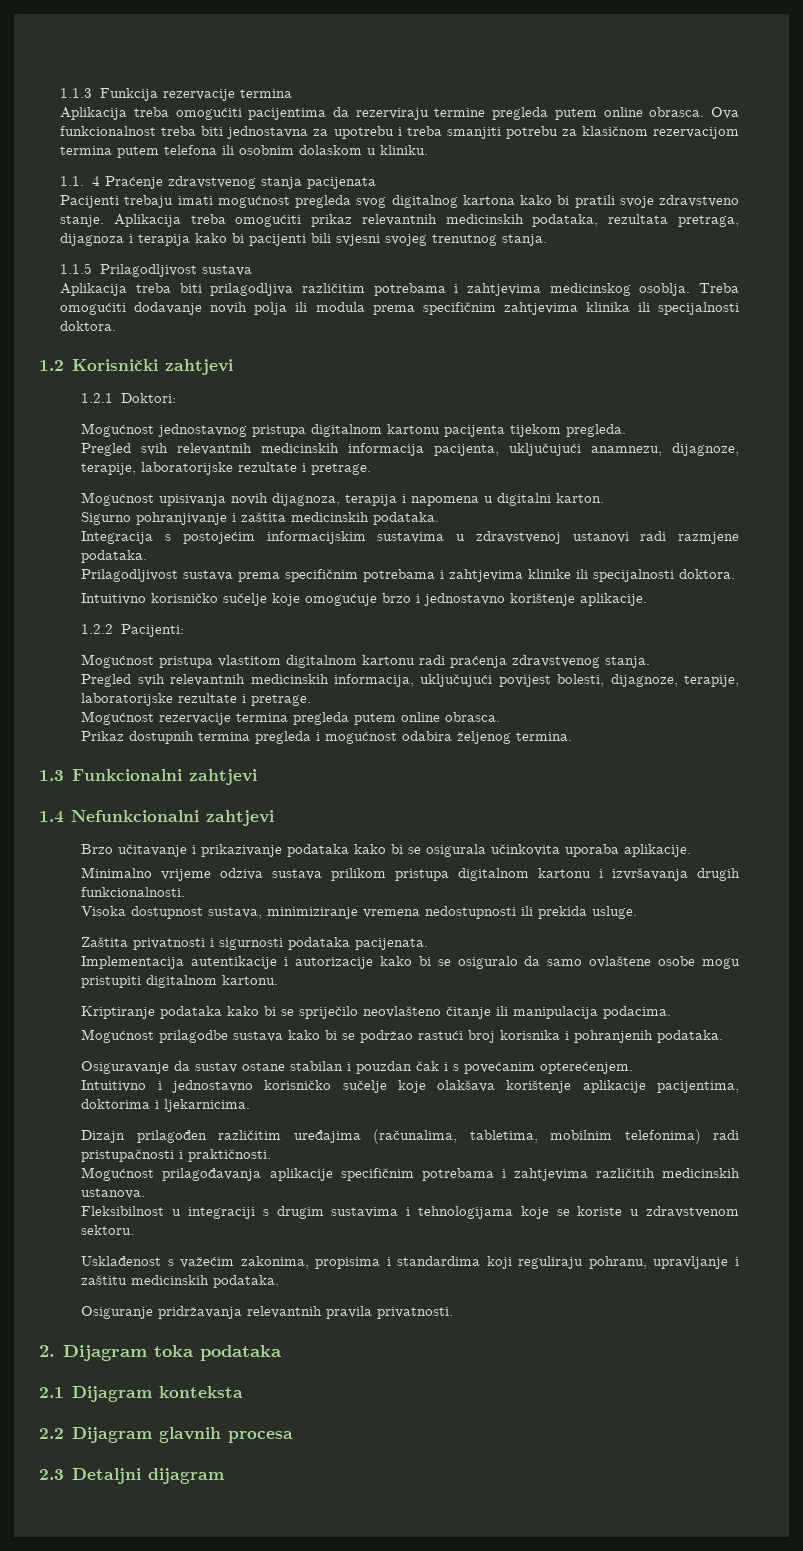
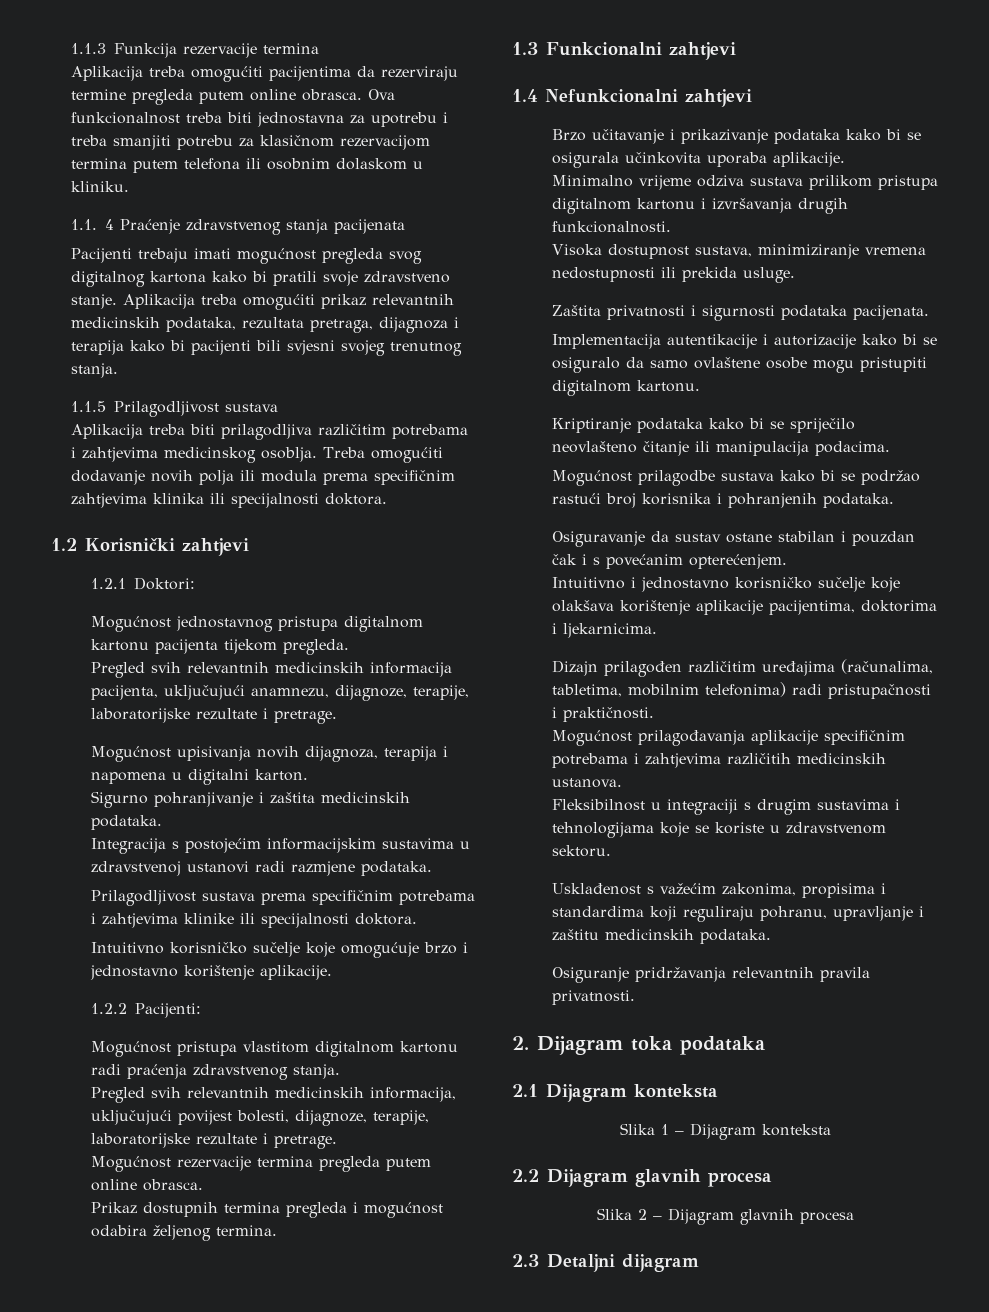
(243, 1392) none -> [619,1123,831,1140] // Slika 1 – Dijagram konteksta
(293, 1437) none -> [596,1208,854,1225] // Slika 2 – Dijagram glavnih procesa

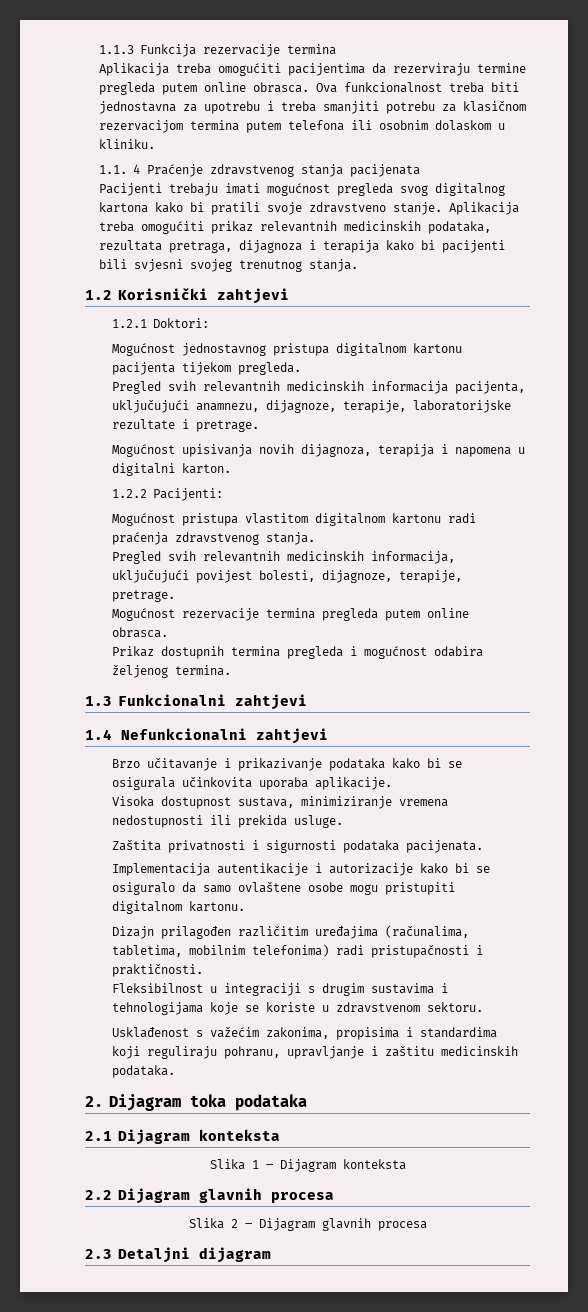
[70,401,278,417] [70,424,468,440] [70,447,443,463] [70,470,455,485] [70,493,387,508] // 1.1.5 Prilagodljivost sustava // Aplikacija treba biti prilagodljiva različitim potrebama i zahtjevima medicinskog osoblja. Treba omogućiti dodavanje novih polja ili modula prema specifičnim zahtjevima klinika ili specijalnosti doktora. -> (358, 265) none
[90,791,410,808] [90,815,162,830] [90,838,470,854] [90,861,432,876] [90,890,475,906] [90,913,417,928] [90,942,468,958] [89,965,332,980] // Sigurno pohranjivanje i zaštita medicinskih podataka. // Integracija s postojećim informacijskim sustavima u zdravstvenoj ustanovi radi razmjene podataka. // Prilagodljivost sustava prema specifičnim potrebama i zahtjevima klinike ili specijalnosti doktora. // Intuitivno korisničko sučelje koje omogućuje brzo i jednostavno korištenje aplikacije. -> (232, 468) none
[90,1133,268,1148] laboratorijske rezultate i -> (463, 576) none
[551,175,938,190] [551,198,848,214] [551,221,671,233] // Minimalno vrijeme odziva sustava prilikom pristupa digitalnom kartonu i izvršavanja drugih funkcionalnosti. -> (393, 783) none
[551,418,855,433] [551,441,890,456] [551,470,920,486] [551,493,894,508] [551,531,915,547] [551,554,787,569] [551,577,900,592] [551,600,937,615] [551,623,657,638] // Kriptiranje podataka kako bi se spriječilo neovlašteno čitanje ili manipulacija podacima. // Mogućnost prilagodbe sustava kako bi se podržao rastući broj korisnika i pohranjenih podataka. // Osiguravanje da sustav ostane stabilan i pouzdan čak i s povećanim opterećenjem. // Intuitivno i jednostavno korisničko sučelje koje olakšava korištenje aplikacije pacijentima, doktorima i ljekarnicima. -> (246, 906) none
[551,730,905,746] [551,753,886,768] [551,778,622,788] // Mogućnost prilagođavanja aplikacije specifičnim potrebama i zahtjevima različitih medicinskih ustanova. -> (204, 970) none
[551,967,870,983] [551,990,635,1005] // Osiguranje pridržavanja relevantnih pravila privatnosti. -> (176, 1071) none

